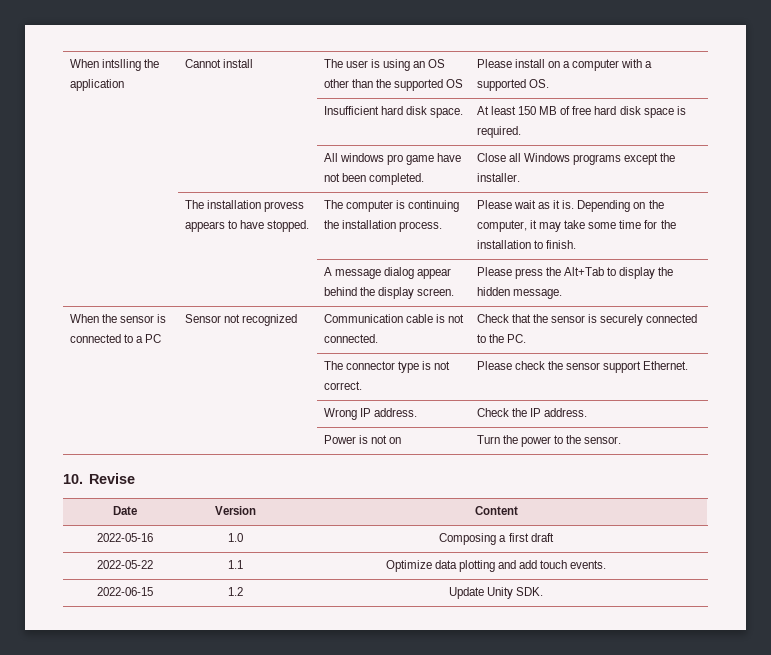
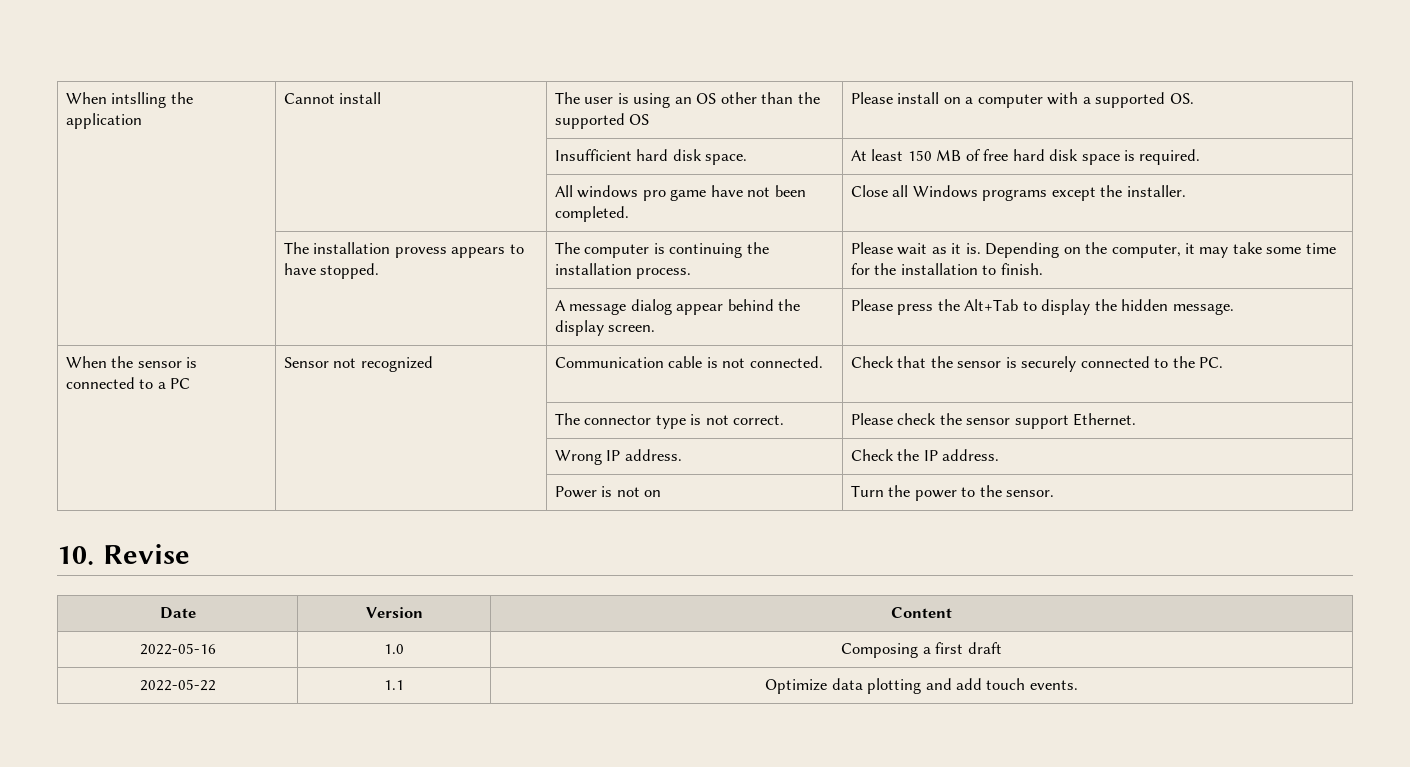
[97,587,153,596] [228,587,243,596] [448,587,544,599] // 2022-06-15 | 1.2 | Update Unity SDK. -> (1078, 685) none

